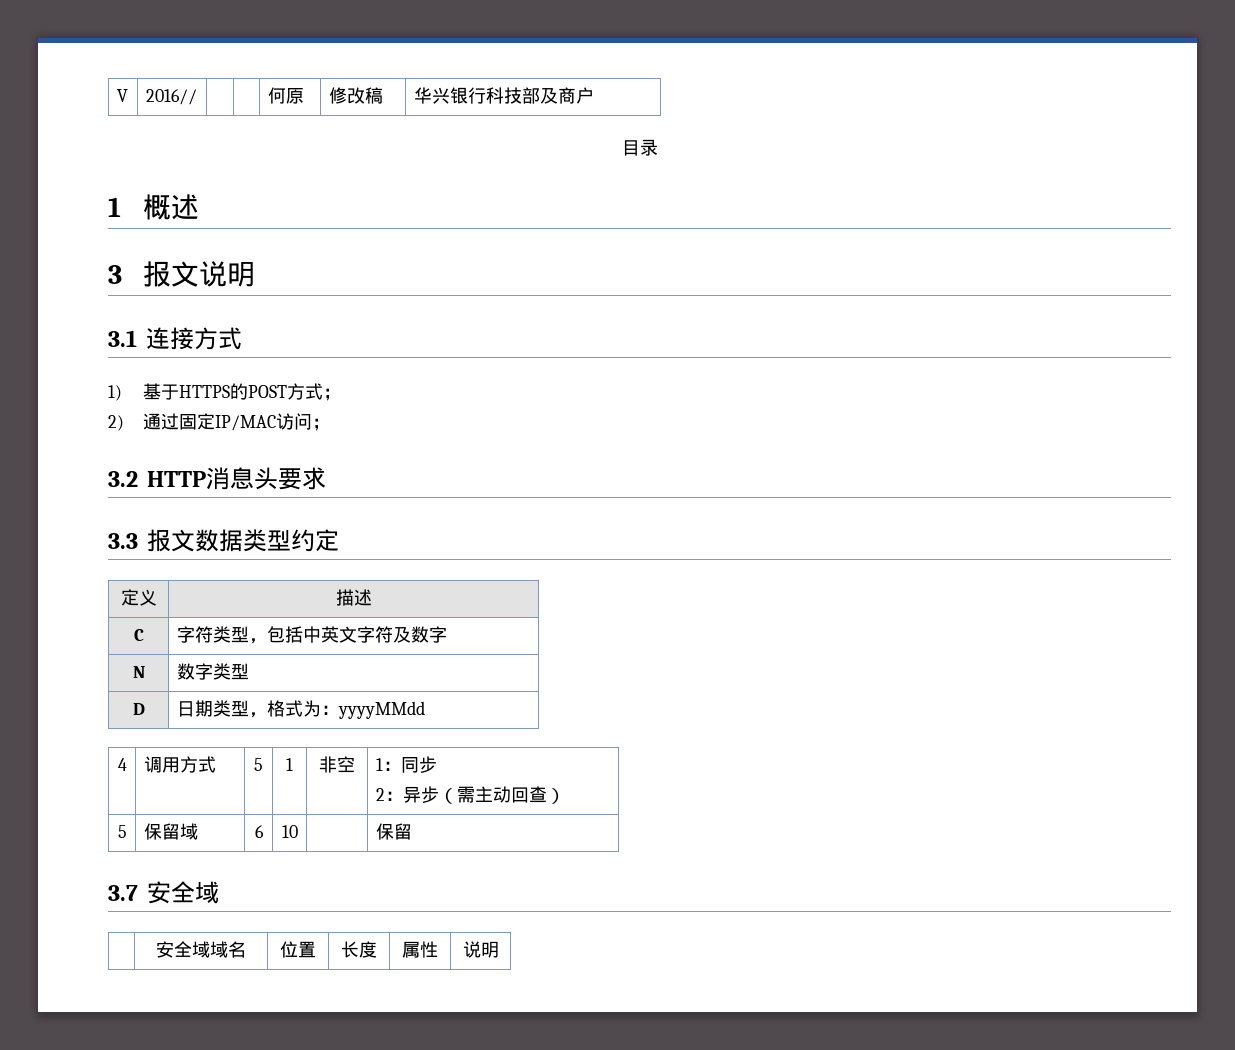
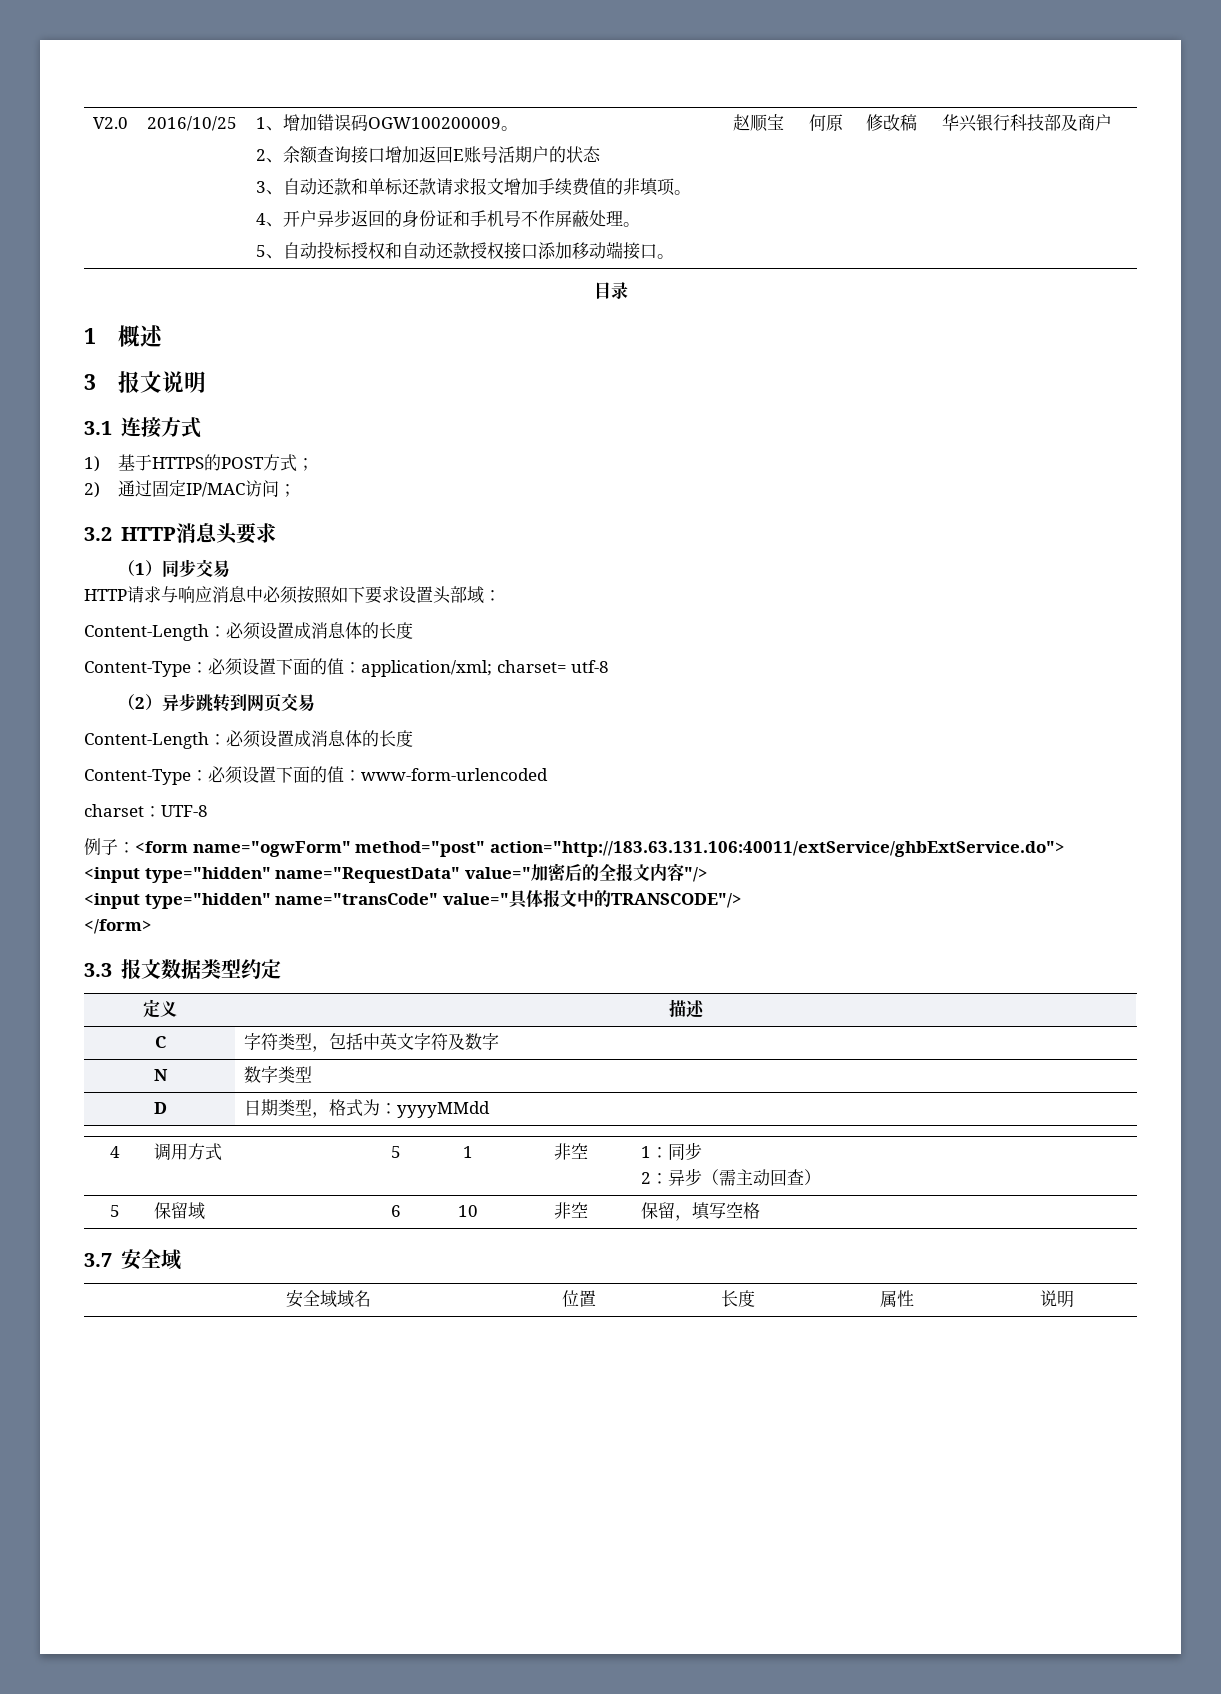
[116,89,128,102] [145,89,197,105] V | 2016// | | -> [93,117,129,129] [147,116,238,131] [256,114,519,131] [256,146,602,164] [256,178,692,196] [256,209,641,227] [256,241,675,260] [733,114,785,132] V2.0 | 2016/10/25 | 1、增加错误码OGW100200009。 // 2、余额查询接口增加返回E账号活期户的状态 // 3、自动还款和单标还款请求报文增加手续费值的非填项。 // 4、开户异步返回的身份证和手机号不作屏蔽处理。 // 5、自动投标授权和自动还款授权接口添加移动端接口。 | 赵顺宝
(326, 478) none -> [117,559,230,578] [84,586,501,604] [84,622,413,641] [84,658,610,677] [117,693,315,712] [84,730,413,749] [84,766,548,785] [84,804,208,817] [84,838,1065,857] [84,863,708,883] [84,889,742,909] [84,919,152,934] // （1）同步交易 // HTTP请求与响应消息中必须按照如下要求设置头部域： // Content-Length：必须设置成消息体的长度 // Content-Type：必须设置下面的值：application/xml; charset= utf-8 // （2）异步跳转到网页交易 // Content-Length：必须设置成消息体的长度 // Content-Type：必须设置下面的值：www-form-urlencoded // charset：UTF-8 // 例子：<form name="ogwForm" method="post" action="http://183.63.131.106:40011/extService/ghbExtService.do"> // <input type="hidden" name="RequestData" value="加密后的全报文内容"/> // <input type="hidden" name="transCode" value="具体报文中的TRANSCODE"/> // </form>
[375,823,412,840] | 保留 -> [553,1202,588,1219] [641,1202,761,1221] 非空 | 保留，填写空格

